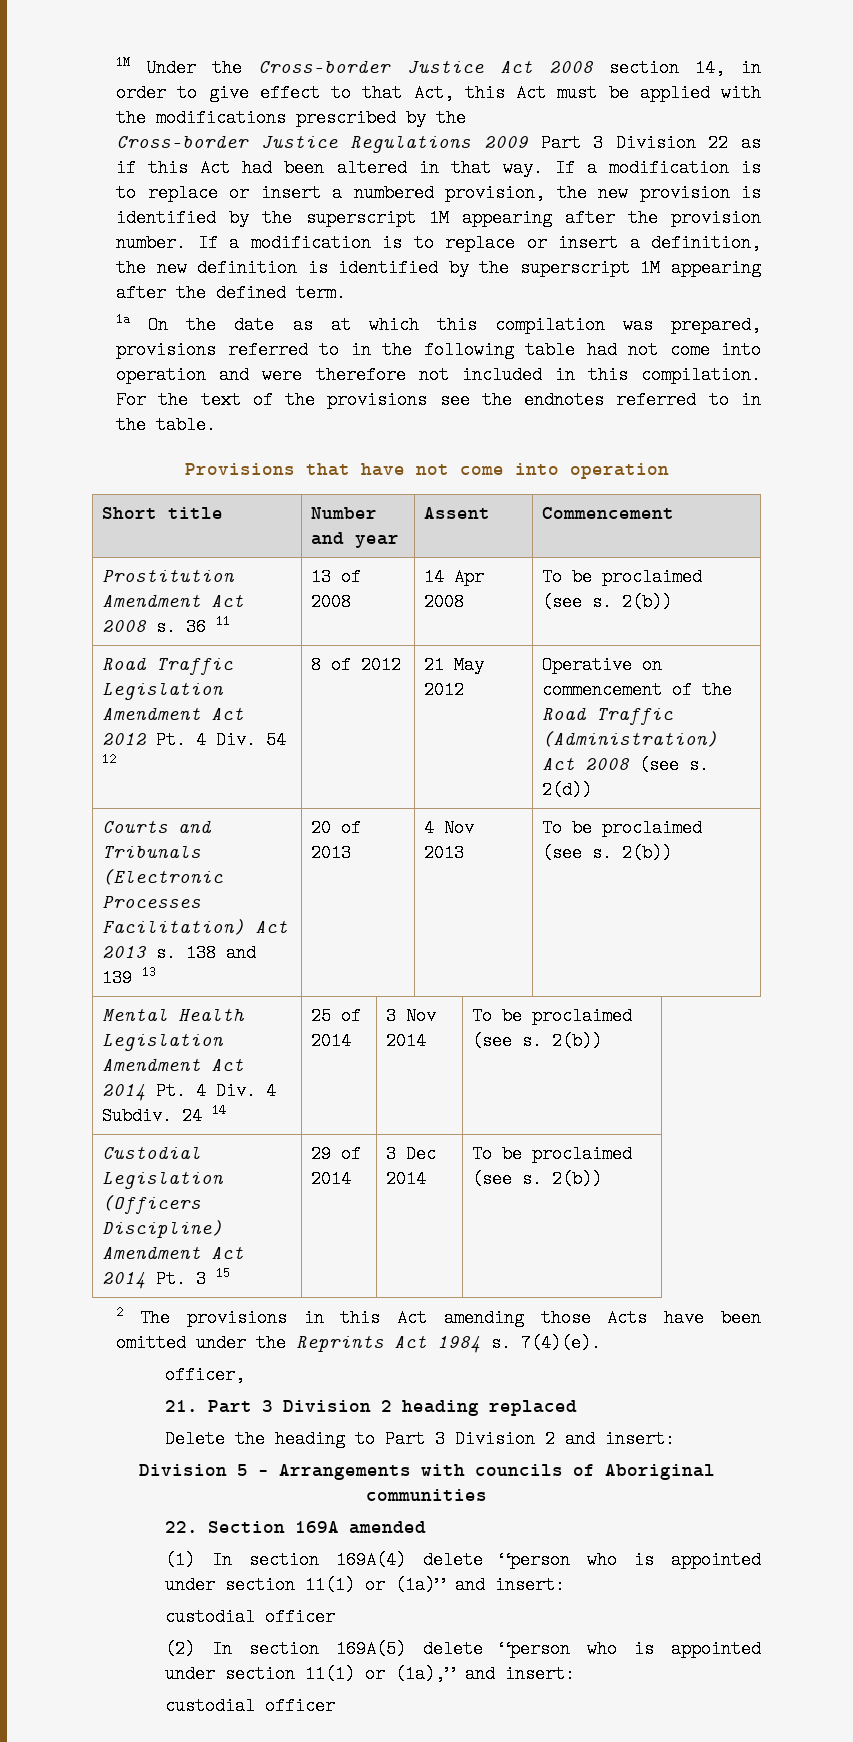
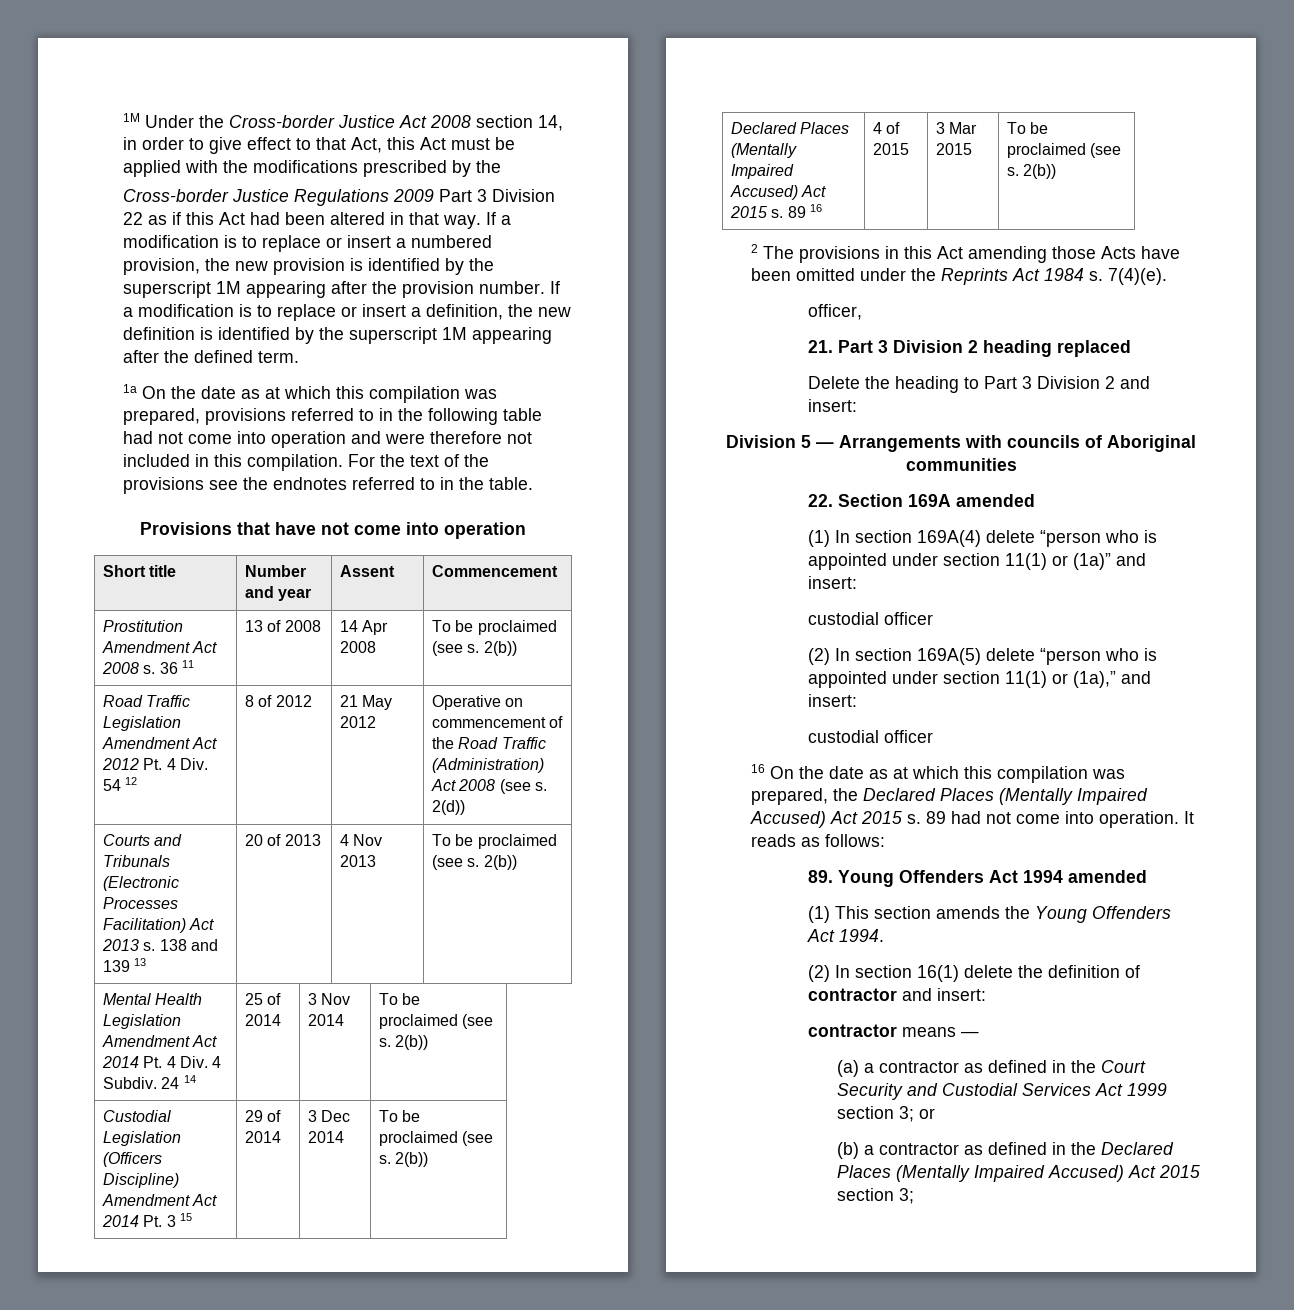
(602, 1179) none -> [730,122,850,134] [730,143,797,158] [730,164,794,179] [729,185,827,200] [729,204,822,218] [872,122,901,134] [872,143,909,155] [935,122,978,134] [935,143,972,155] [1006,122,1049,134] [1006,143,1122,158] [1006,164,1057,179] // Declared Places (Mentally Impaired Accused) Act 2015 s. 89 16 | 4 of 2015 | 3 Mar 2015 | To be proclaimed (see s. 2(b))
(335, 1706) none -> [750,764,1125,783] [750,788,1148,805] [749,811,1194,828] [750,834,885,847] [808,870,1148,887] [808,906,1172,923] [807,929,885,942] [808,965,1141,982] [808,988,987,1001] [808,1024,980,1037] [836,1060,1146,1077] [836,1083,1167,1100] [836,1106,935,1122] [836,1142,1174,1159] [836,1165,1200,1182] [836,1188,914,1204] // 16 On the date as at which this compilation was prepared, the Declared Places (Mentally Impaired Accused) Act 2015 s. 89 had not come into operation. It reads as follows: // 89. Young Offenders Act 1994 amended // (1) This section amends the Young Offenders Act 1994. // (2) In section 16(1) delete the definition of contractor and insert: // contractor means — // (a) a contractor as defined in the Court Security and Custodial Services Act 1999 section 3; or // (b) a contractor as defined in the Declared Places (Mentally Impaired Accused) Act 2015 section 3;

